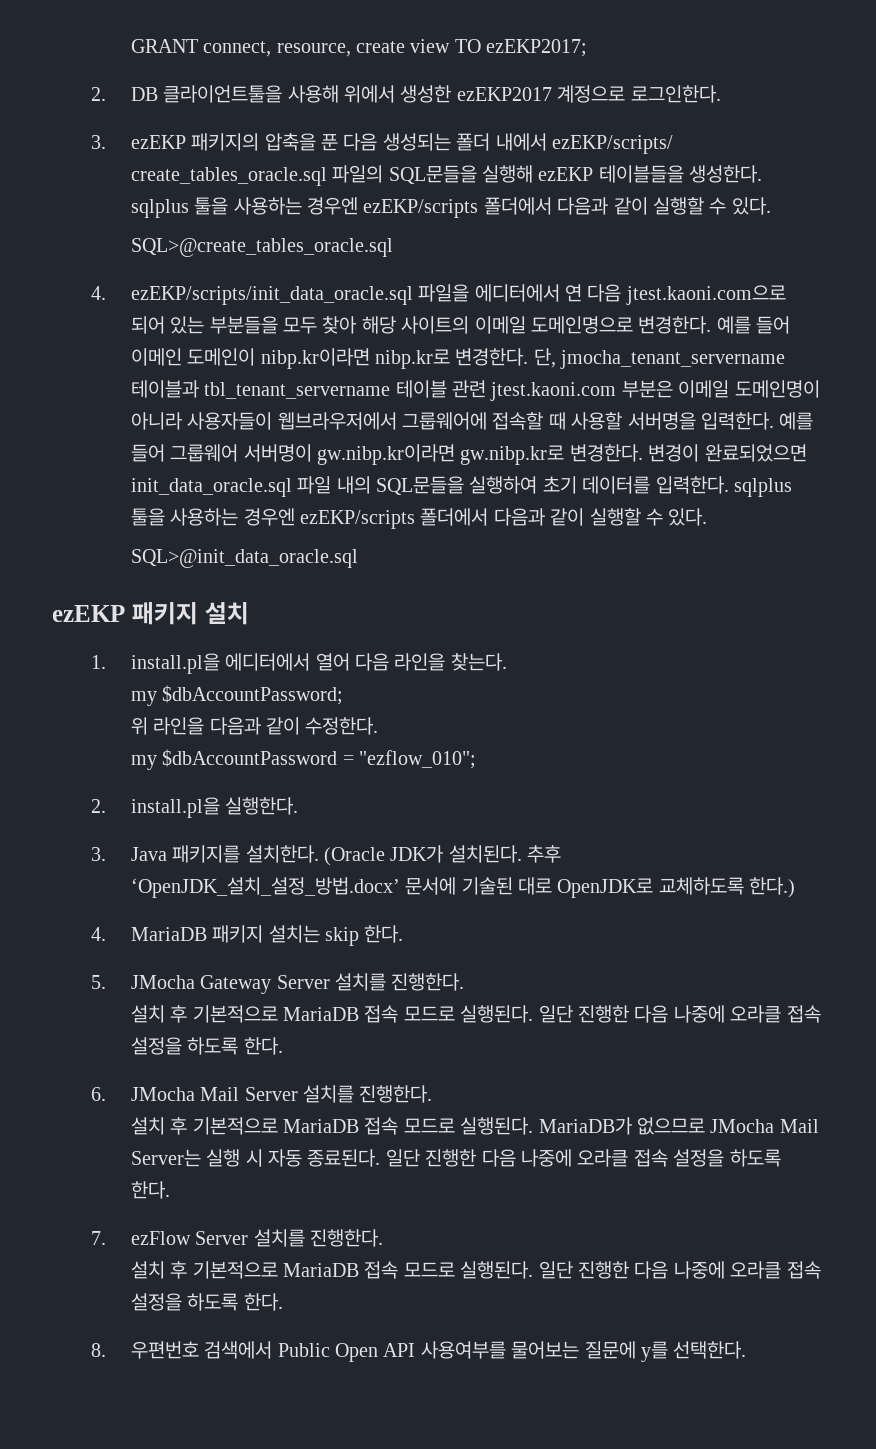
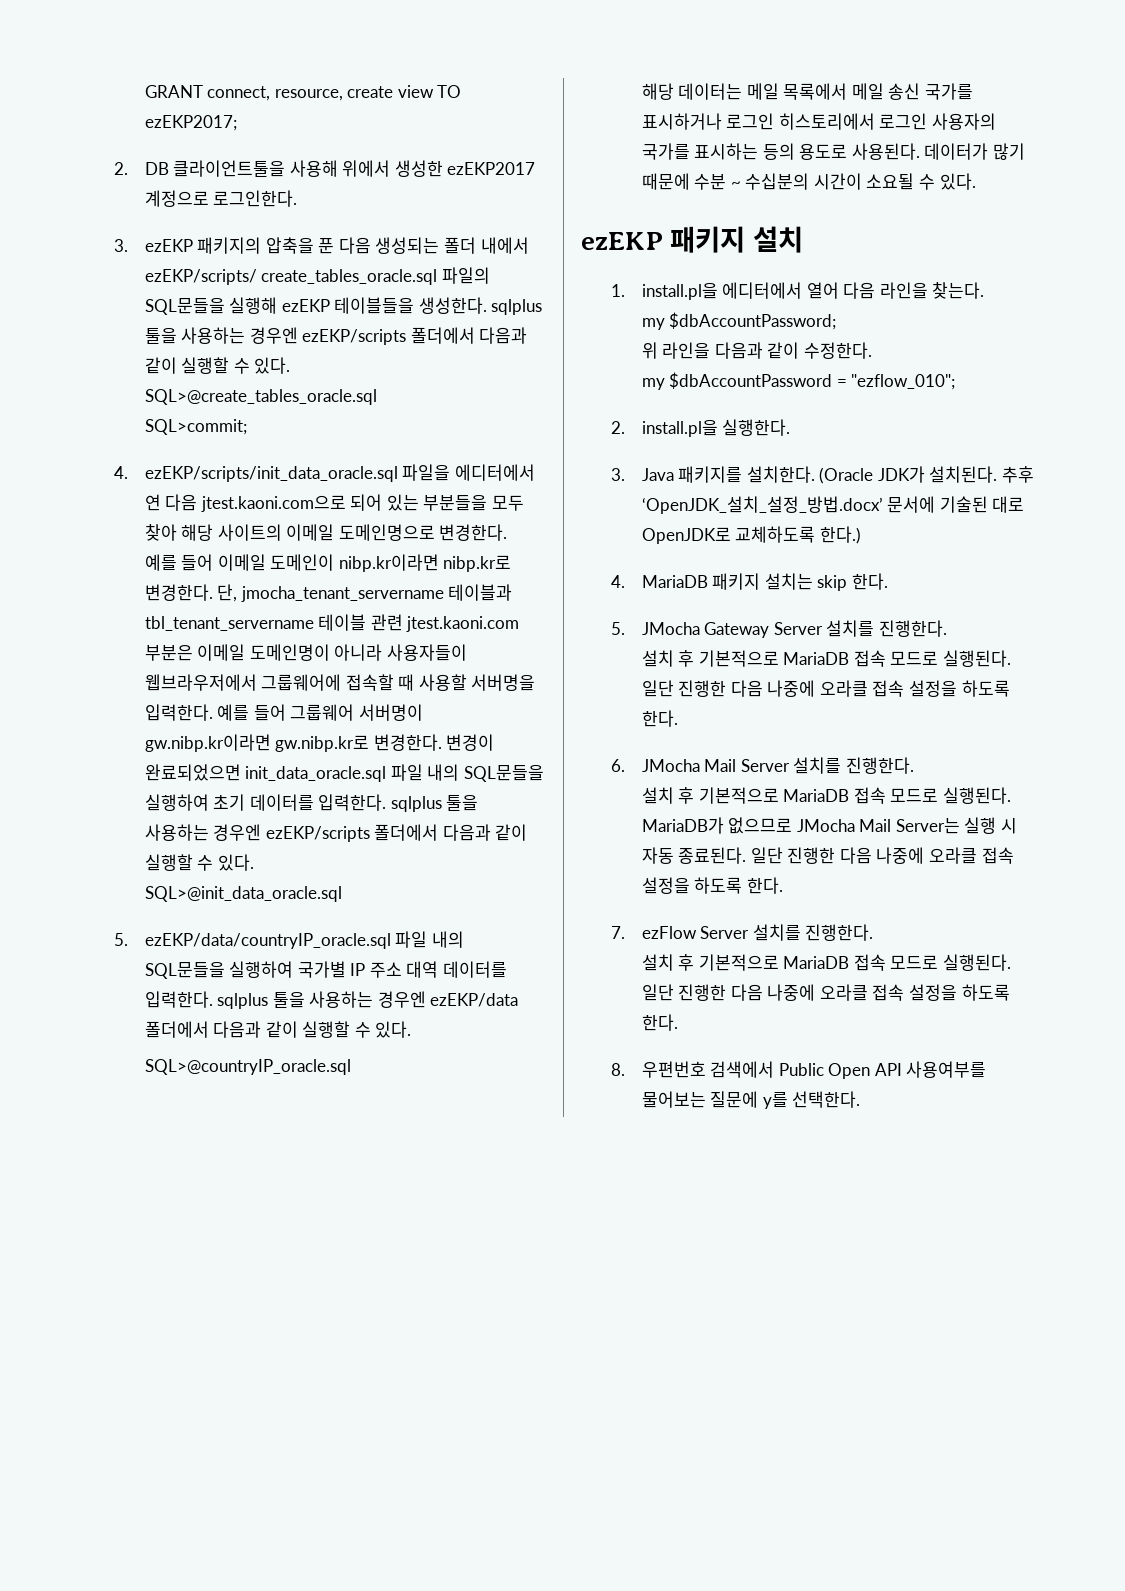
(393, 247) none -> [144,419,247,435] // SQL>commit;
[130,348,182,366] 이메인 -> [217,554,266,571] 이메일
(358, 558) none -> [114,931,464,949] [144,961,508,979] [144,991,519,1009] [144,1021,412,1038] [144,1059,351,1075] [641,83,974,100] [641,113,996,130] [641,143,1026,160] [641,173,976,190] // 5. ezEKP/data/countryIP_oracle.sql 파일 내의 SQL문들을 실행하여 국가별 IP 주소 대역 데이터를 입력한다. sqlplus 툴을 사용하는 경우엔 ezEKP/data 폴더에서 다음과 같이 실행할 수 있다. // SQL>@countryIP_oracle.sql // 해당 데이터는 메일 목록에서 메일 송신 국가를 표시하거나 로그인 히스토리에서 로그인 사용자의 국가를 표시하는 등의 용도로 사용된다. 데이터가 많기 때문에 수분 ~ 수십분의 시간이 소요될 수 있다.

